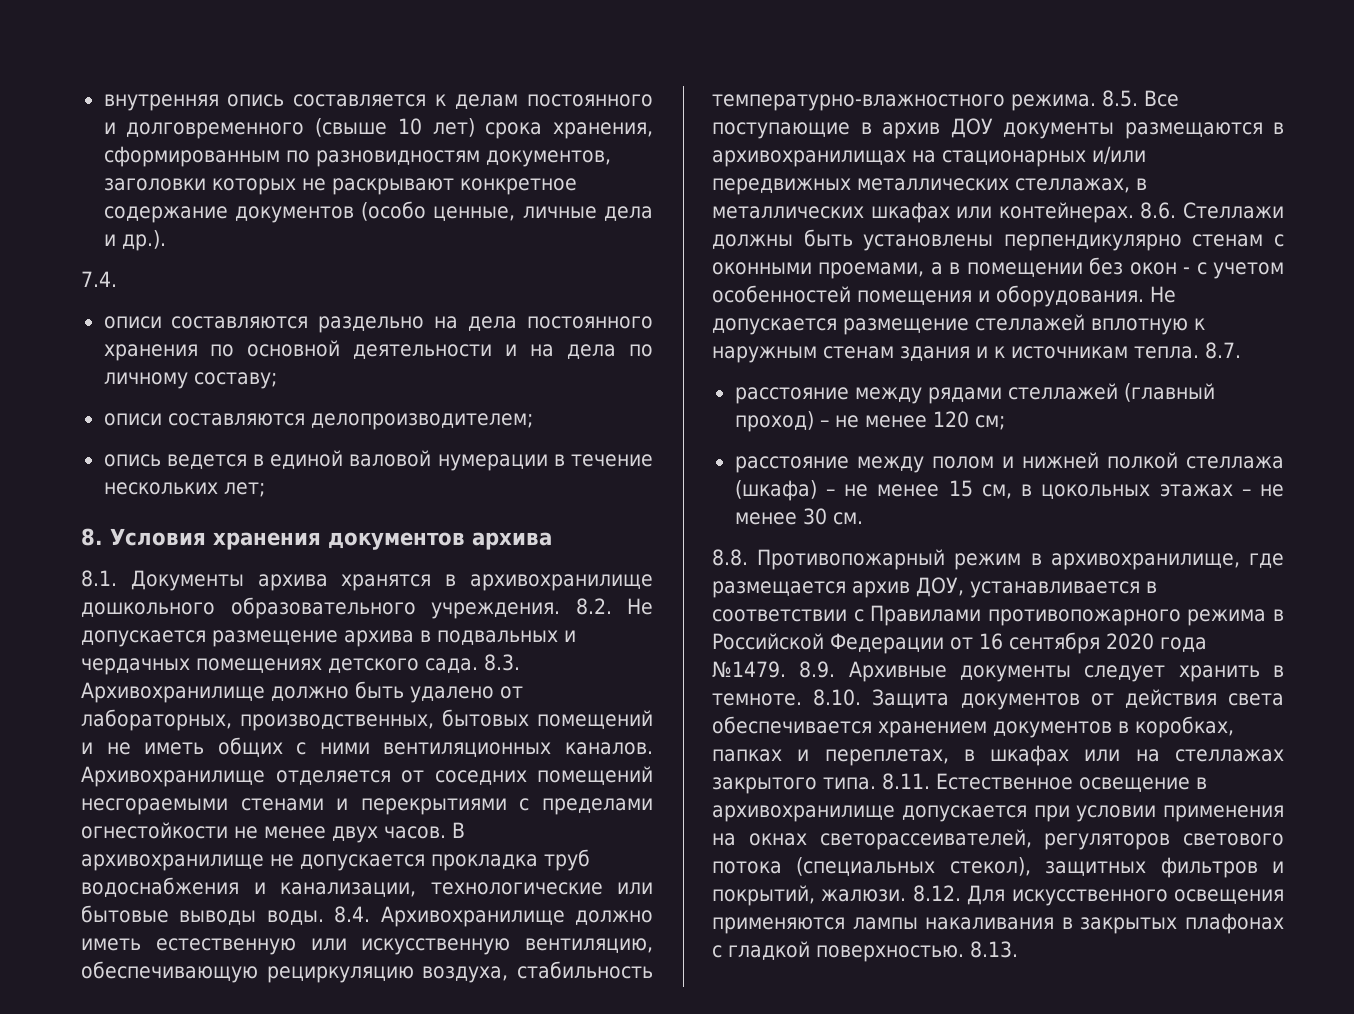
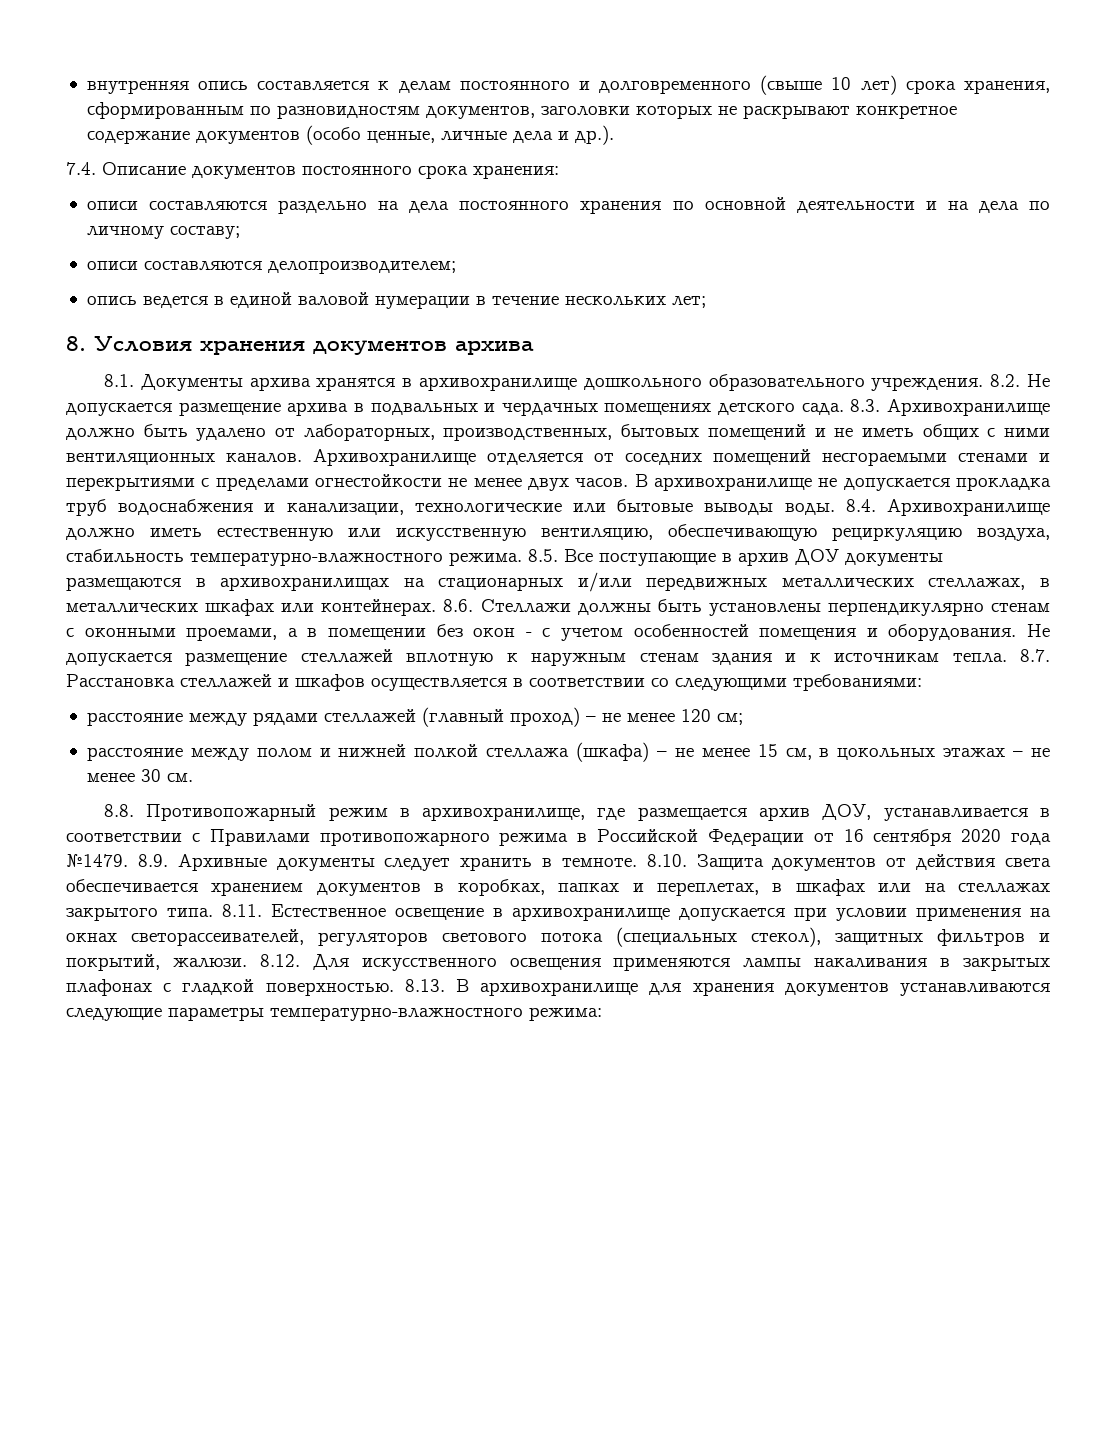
(117, 279) none -> [102,162,559,179] Описание документов постоянного срока хранения:
(1241, 350) none -> [66,674,922,691] Расстановка стеллажей и шкафов осуществляется в соответствии со следующими требованиями:
(1018, 949) none -> [456,979,1051,996] [66,1007,602,1021] В архивохранилище для хранения документов устанавливаются следующие параметры температурно-влажностного режима:

